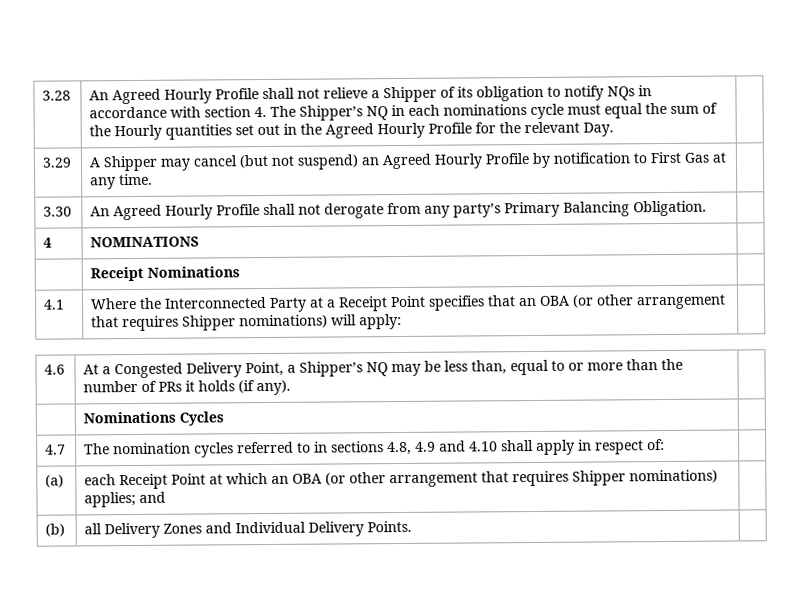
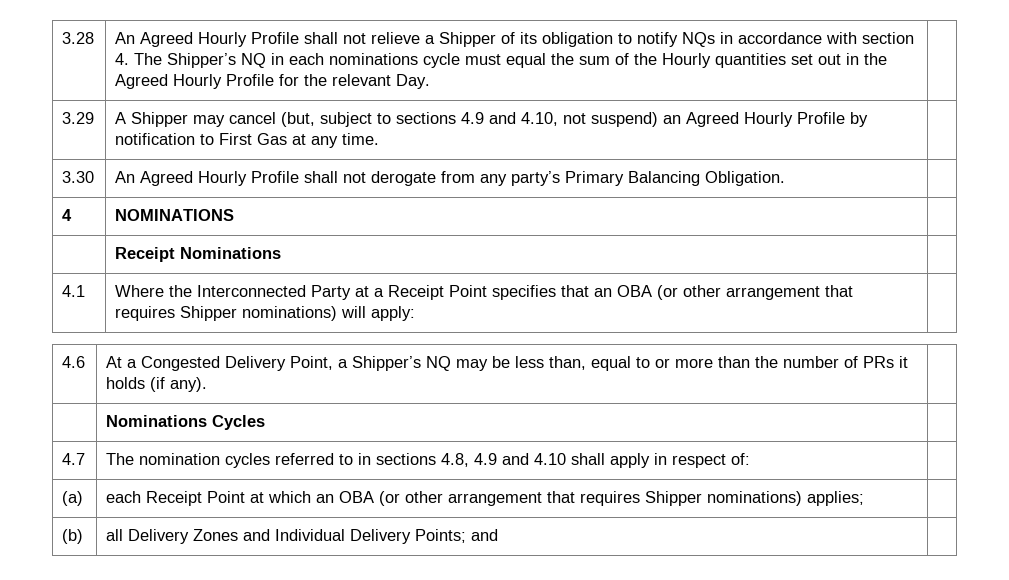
[239,154,270,169] (but -> [281,112,559,127] (but, subject to sections 4.9 and 4.10,
[139,491,167,503] and -> (865, 498) none
[367,520,413,533] Points. -> [415,529,499,543] Points; and

